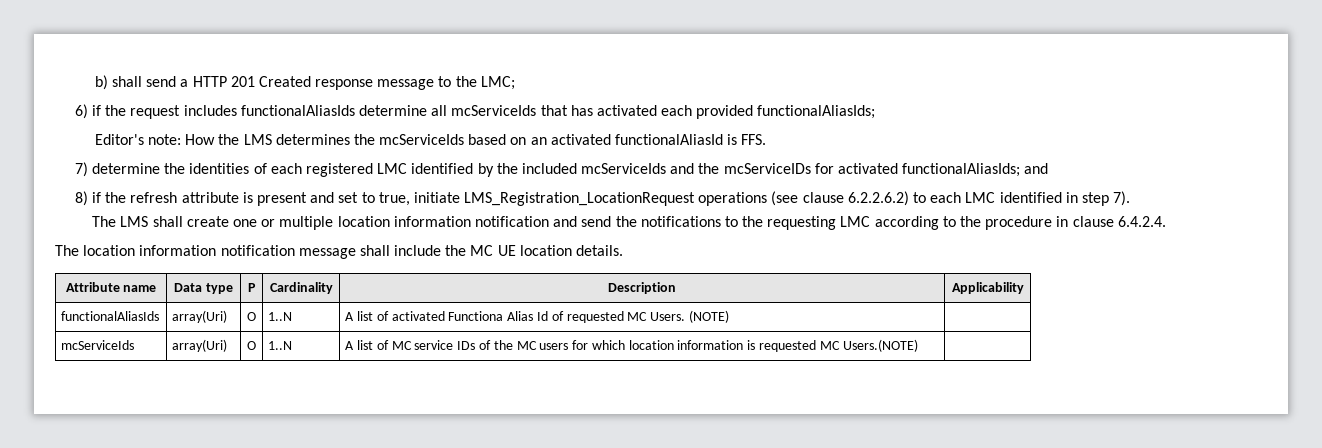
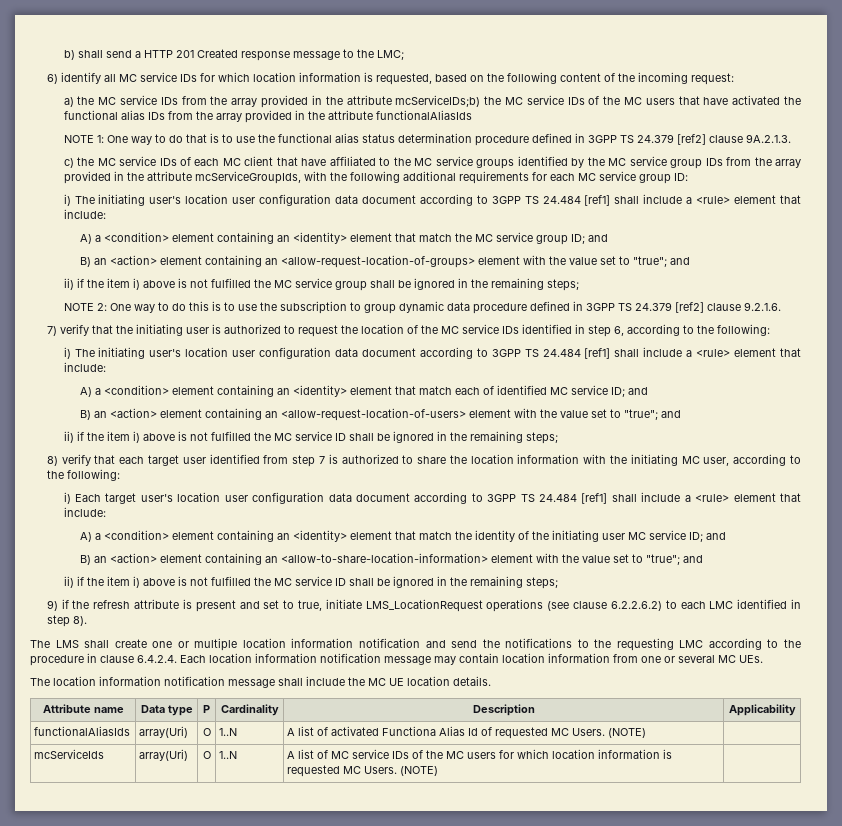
[92,105,876,119] [94,134,767,145] [74,162,1049,177] [74,191,88,206] if the request includes functionalAliasIds determine all mcServiceIds that has activated each provided functionalAliasIds; // Editor's note: How the LMS determines the mcServiceIds based on an activated functionalAliasId is FFS. // 7) determine the identities of each registered LMC identified by the included mcServiceIds and the mcServiceIDs for activated functionalAliasIds; and // 8) -> [60,72,734,85] [63,95,802,108] [63,110,472,123] [63,133,791,146] [63,156,802,169] [63,171,688,184] [63,194,801,206] [63,209,106,219] [80,232,609,245] [80,255,691,268] [63,278,579,291] [63,301,781,314] [46,324,770,337] [63,347,801,359] [63,362,106,372] [80,385,649,397] [80,408,682,421] [63,431,558,444] [46,454,802,467] [46,469,120,481] [63,492,801,504] [63,507,106,517] [80,530,727,542] [80,553,704,565] [63,576,558,589] [46,600,58,611] identify all MC service IDs for which location information is requested, based on the following content of the incoming request: // a) the MC service IDs from the array provided in the attribute mcServiceIDs;b) the MC service IDs of the MC users that have activated the functional alias IDs from the array provided in the attribute functionalAliasIds // NOTE 1: One way to do that is to use the functional alias status determination procedure defined in 3GPP TS 24.379 [ref2] clause 9A.2.1.3. // c) the MC service IDs of each MC client that have affiliated to the MC service groups identified by the MC service group IDs from the array provided in the attribute mcServiceGroupIds, with the following additional requirements for each MC service group ID: // i) The initiating user's location user configuration data document according to 3GPP TS 24.484 [ref1] shall include a <rule> element that include: // A) a <condition> element containing an <identity> element that match the MC service group ID; and // B) an <action> element containing an <allow-request-location-of-groups> element with the value set to "true"; and // ii) if the item i) above is not fulfilled the MC service group shall be ignored in the remaining steps; // NOTE 2: One way to do this is to use the subscription to group dynamic data procedure defined in 3GPP TS 24.379 [ref2] clause 9.2.1.6. // 7) verify that the initiating user is authorized to request the location of the MC service IDs identified in step 6, according to the following: // i) The initiating user's location user configuration data document according to 3GPP TS 24.484 [ref1] shall include a <rule> element that include: // A) a <condition> element containing an <identity> element that match each of identified MC service ID; and // B) an <action> element containing an <allow-request-location-of-users> element with the value set to "true"; and // ii) if the item i) above is not fulfilled the MC service ID shall be ignored in the remaining steps; // 8) verify that each target user identified from step 7 is authorized to share the location information with the initiating MC user, according to the following: // i) Each target user's location user configuration data document according to 3GPP TS 24.484 [ref1] shall include a <rule> element that include: // A) a <condition> element containing an <identity> element that match the identity of the initiating user MC service ID; and // B) an <action> element containing an <allow-to-share-location-information> element with the value set to "true"; and // ii) if the item i) above is not fulfilled the MC service ID shall be ignored in the remaining steps; // 9)
[464,192,696,206] LMS_Registration_LocationRequest -> [365,599,483,612] LMS_LocationRequest
[1113,191,1131,206] 7). -> [72,616,87,626] 8).
(1166, 221) none -> [180,653,763,665] Each location information notification message may contain location information from one or several MC UEs.
[842,339,918,352] Users.(NOTE) -> [364,766,439,776] Users. (NOTE)

